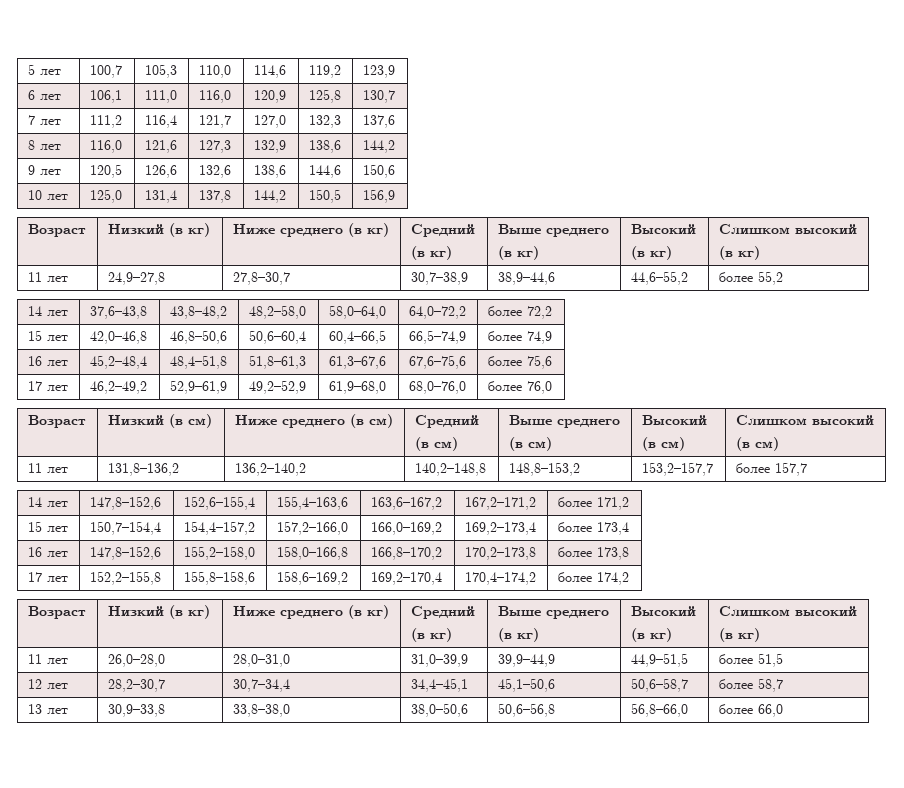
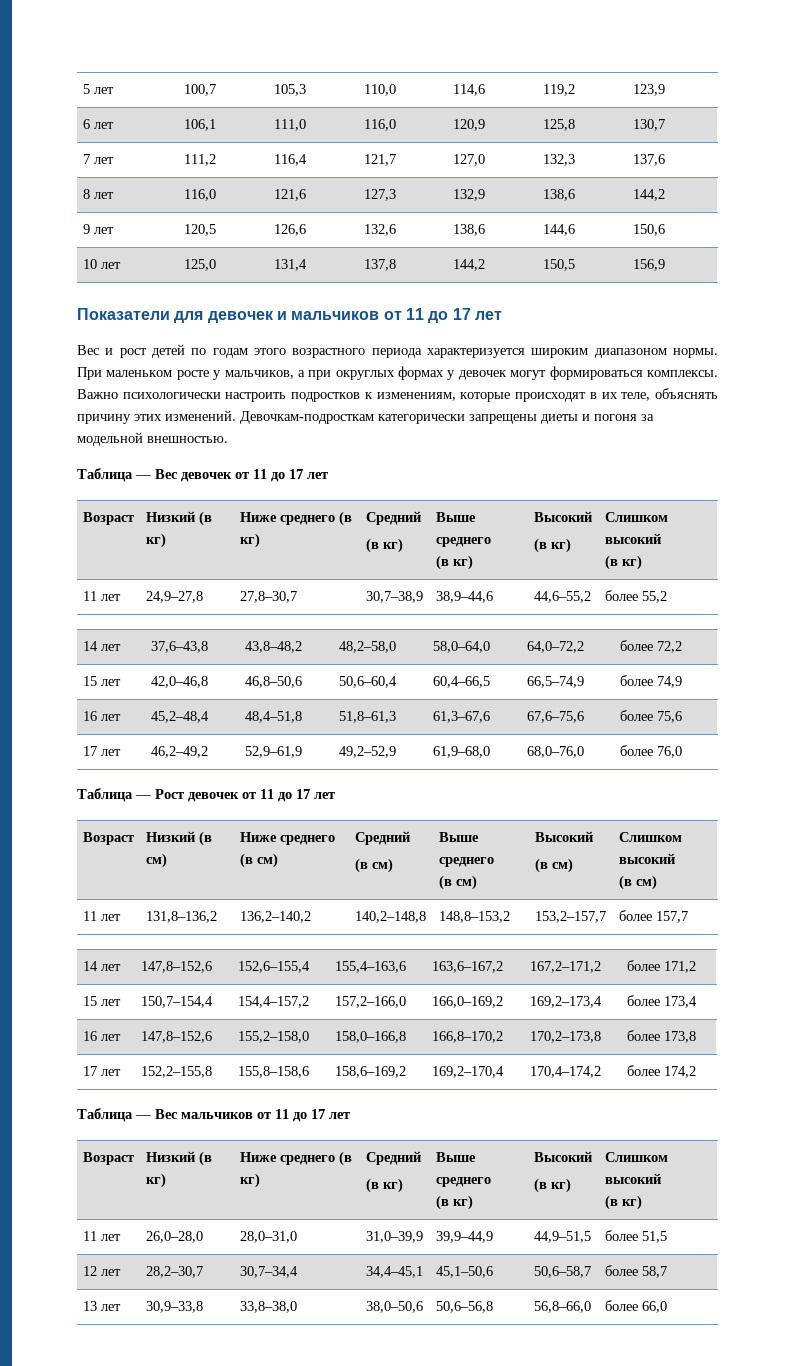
(395, 196) none -> [77,308,502,323] [77,344,718,358] [77,366,718,380] [77,388,719,402] [77,410,654,424] [77,432,228,446] [77,468,328,482] // Показатели для девочек и мальчиков от 11 до 17 лет // Вес и рост детей по годам этого возрастного периода характеризуется широким диапазоном нормы. При маленьком росте у мальчиков, а при округлых формах у девочек могут формироваться комплексы. Важно психологически настроить подростков к изменениям, которые происходят в их теле, объяснять причину этих изменений. Девочкам-подросткам категорически запрещены диеты и погоня за модельной внешностью. // Таблица — Вес девочек от 11 до 17 лет
(552, 387) none -> [77,788,335,802] // Таблица — Рост девочек от 11 до 17 лет
(629, 578) none -> [77,1108,350,1122] // Таблица — Вес мальчиков от 11 до 17 лет

